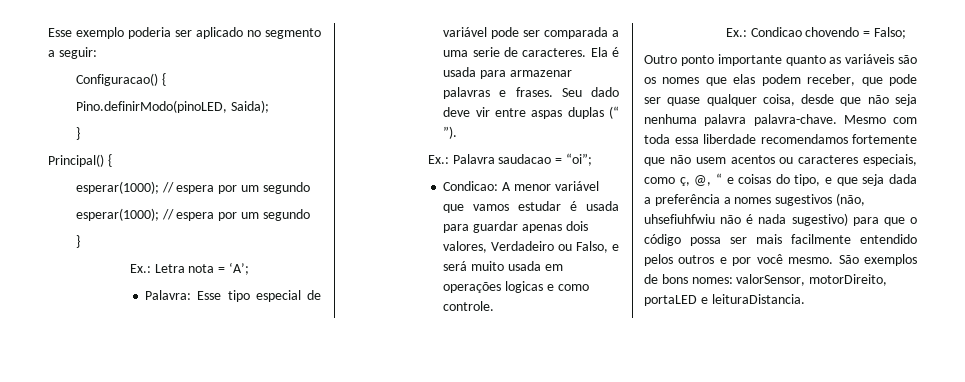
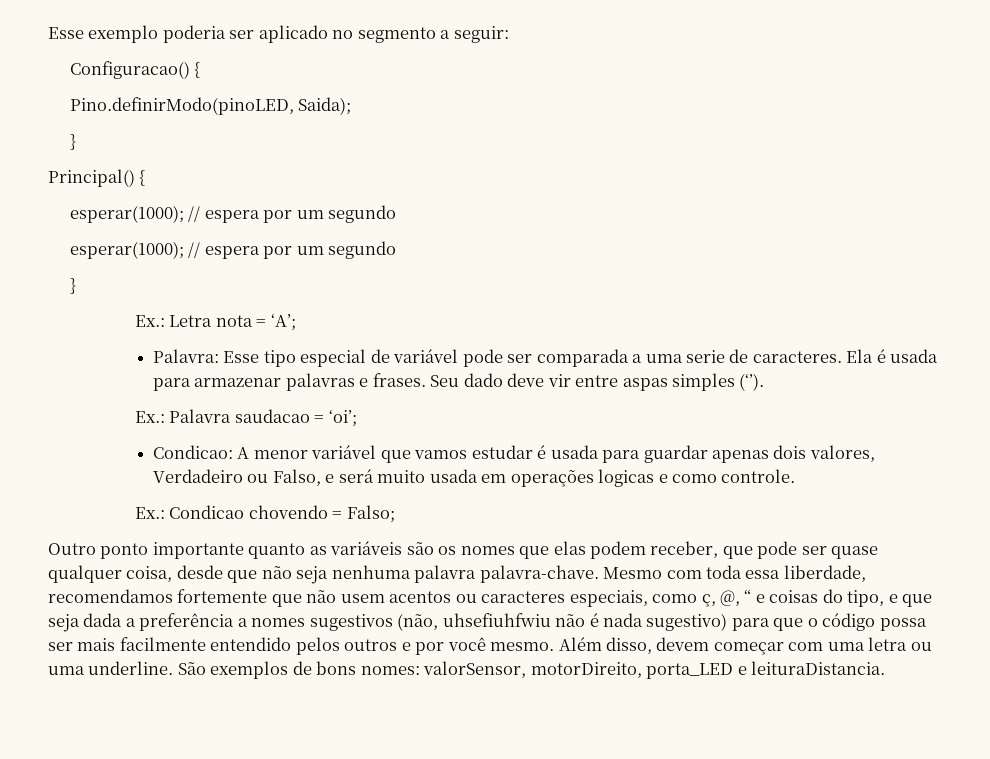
[567,106,619,119] [443,126,458,139] duplas (“ ”). -> [671,373,765,391] simples (‘’).
[566,153,593,166] “oi”; -> [328,409,357,427] ‘oi’;
[703,134,756,144] liberdade -> [783,565,866,582] liberdade,
(834, 260) none -> [558,637,932,655] [48,661,174,675] Além disso, devem começar com uma letra ou uma underline.
[644,295,697,306] portaLED -> [646,663,734,679] porta_LED

